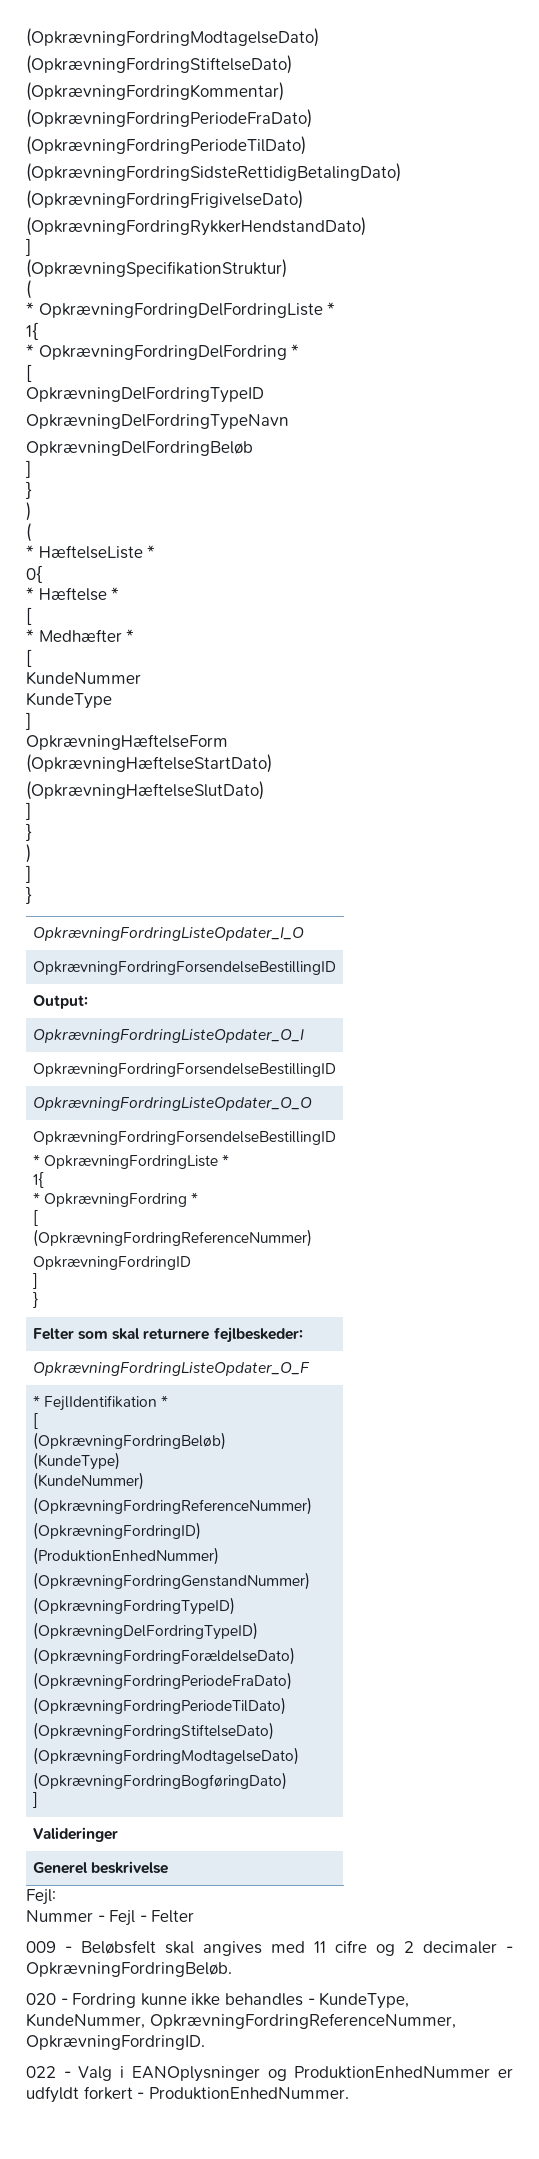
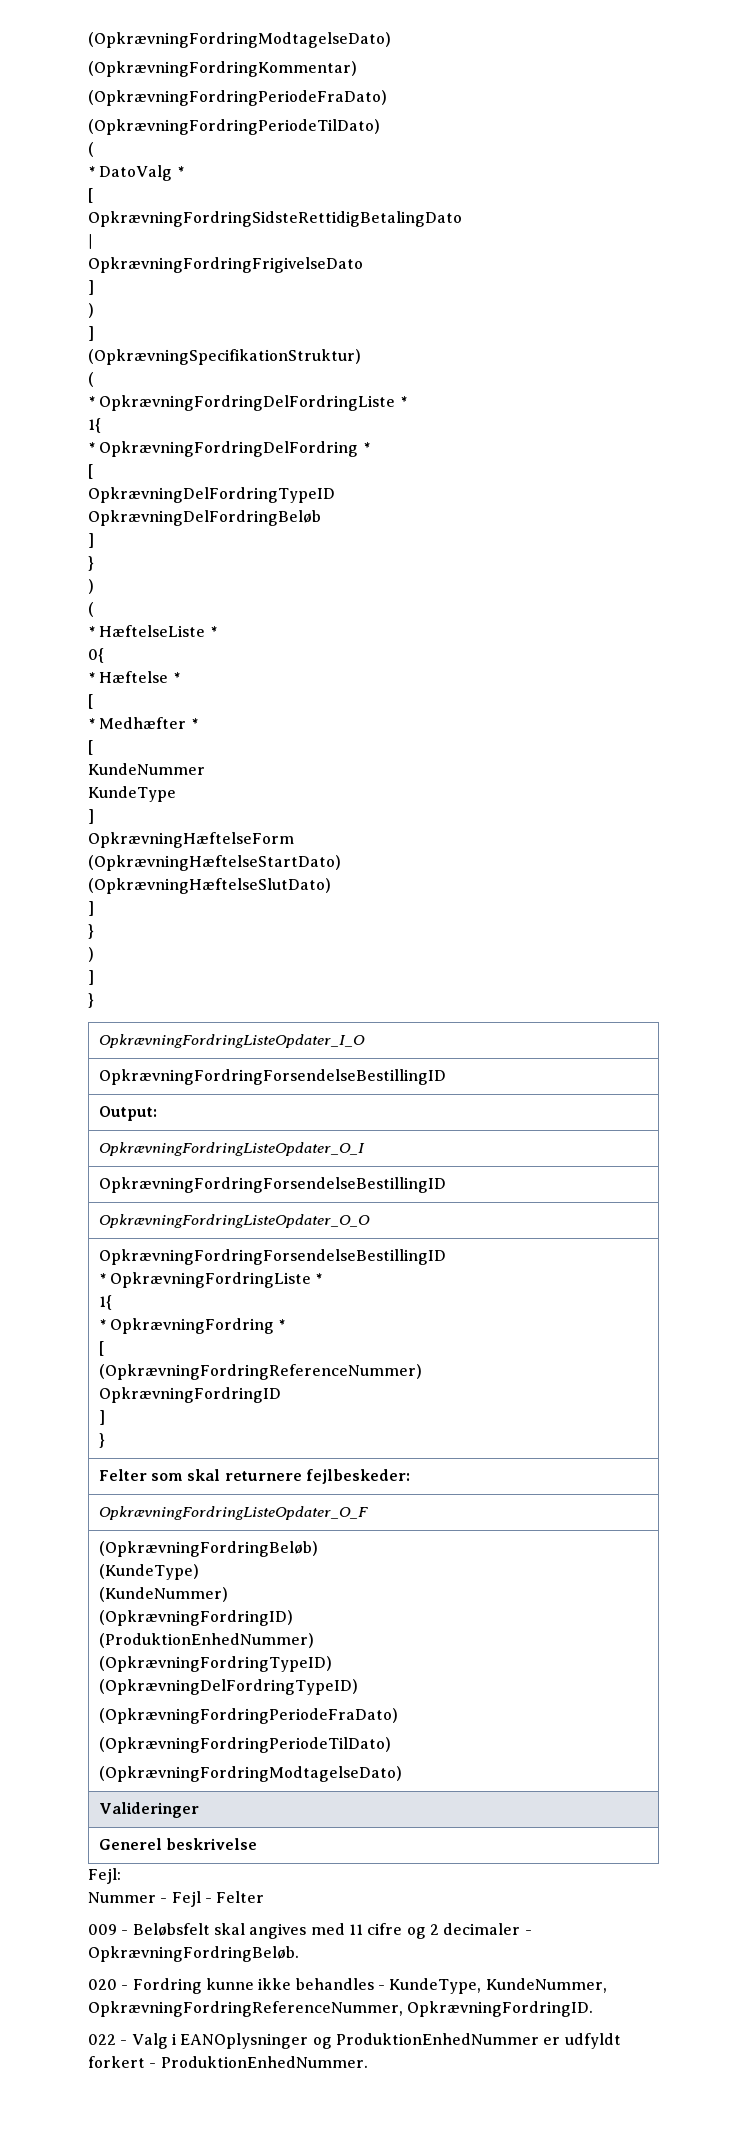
[26,28,319,47] [26,55,292,74] (OpkrævningFordringModtagelseDato) // (OpkrævningFordringStiftelseDato) -> [88,32,391,48] (OpkrævningFordringModtagelseDato)
[26,163,401,182] [26,190,303,209] [26,217,366,236] (OpkrævningFordringSidsteRettidigBetalingDato) // (OpkrævningFordringFrigivelseDato) // (OpkrævningFordringRykkerHendstandDato) -> [88,142,94,157] [88,165,184,181] [88,188,93,203] [88,211,462,227] [88,234,93,249] [88,257,363,273] [88,280,94,295] [88,303,94,318] ( // * DatoValg * // [ // OpkrævningFordringSidsteRettidigBetalingDato // | // OpkrævningFordringFrigivelseDato // ] // )
[26,414,289,430] // OpkrævningDelFordringTypeNavn -> (335, 495) none
[32,1395,169,1411] [32,1413,38,1429] * FejlIdentifikation * // [ // -> (368, 1513) none
[32,1497,312,1515] // (OpkrævningFordringReferenceNummer) -> (228, 1594) none
[32,1572,310,1590] // (OpkrævningFordringGenstandNummer) -> (314, 1640) none
[32,1647,295,1665] [32,1672,292,1690] [32,1697,286,1715] [32,1722,274,1740] [32,1747,299,1765] [32,1772,287,1790] [32,1792,38,1808] // (OpkrævningFordringForældelseDato) // (OpkrævningFordringPeriodeFraDato) // (OpkrævningFordringPeriodeTilDato) // (OpkrævningFordringStiftelseDato) // (OpkrævningFordringModtagelseDato) // (OpkrævningFordringBogføringDato) // ] -> [98,1708,398,1724] [98,1737,391,1753] [98,1766,402,1782] // (OpkrævningFordringPeriodeFraDato) // (OpkrævningFordringPeriodeTilDato) // (OpkrævningFordringModtagelseDato)

